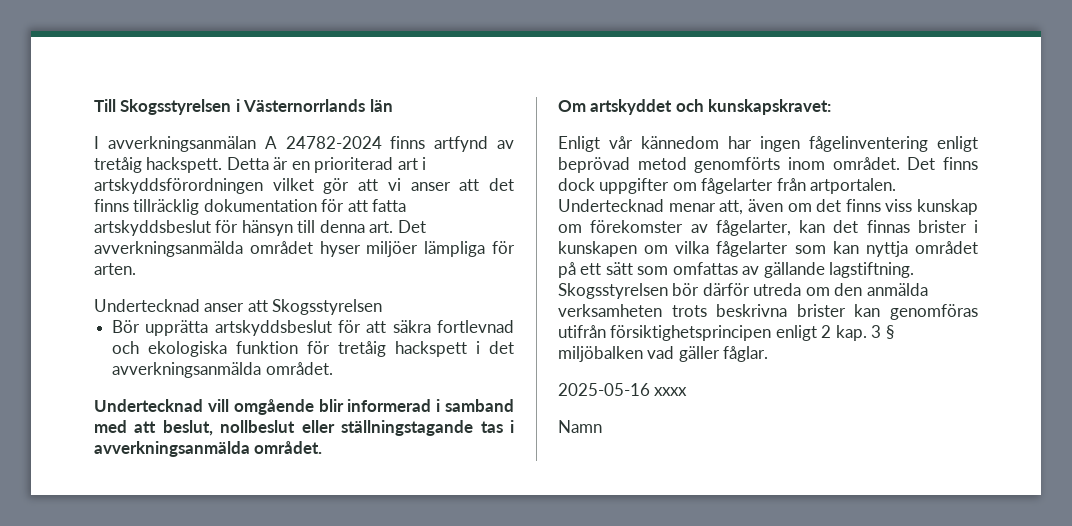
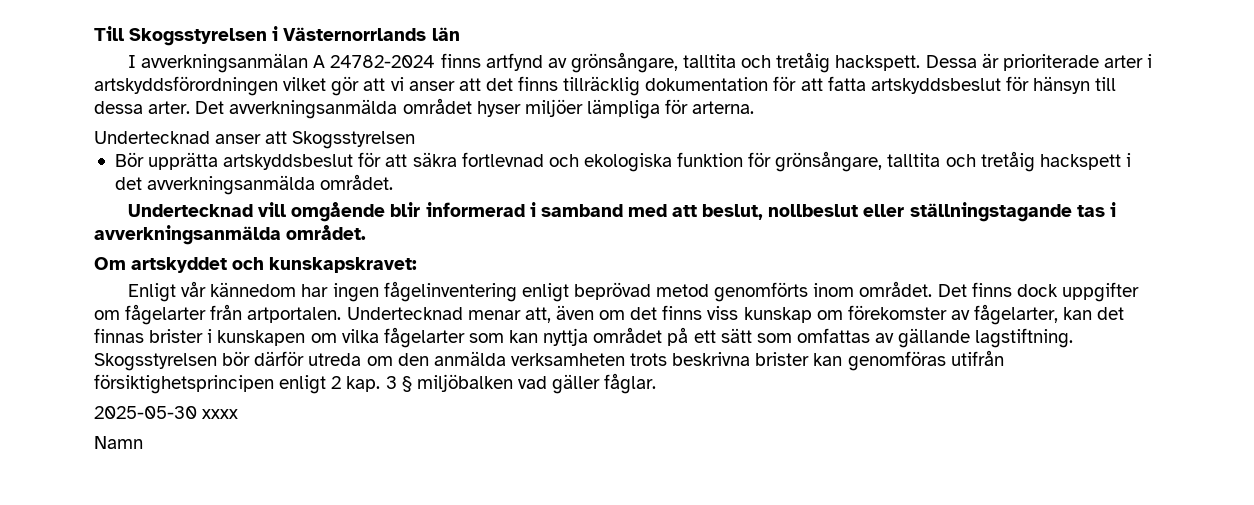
[94,157,418,173] tretåig hackspett. Detta är en prioriterad art -> [570,52,1143,73] grönsångare, talltita och tretåig hackspett. Dessa är prioriterade arter
[319,220,394,233] denna art. -> [94,101,191,114] dessa arter.
[94,263,136,275] arten. -> [692,101,755,114] arterna.
(331, 347) none -> [775,151,976,172] grönsångare, talltita och
[558,383,650,396] 2025-05-16 -> [94,406,197,419] 2025-05-30

